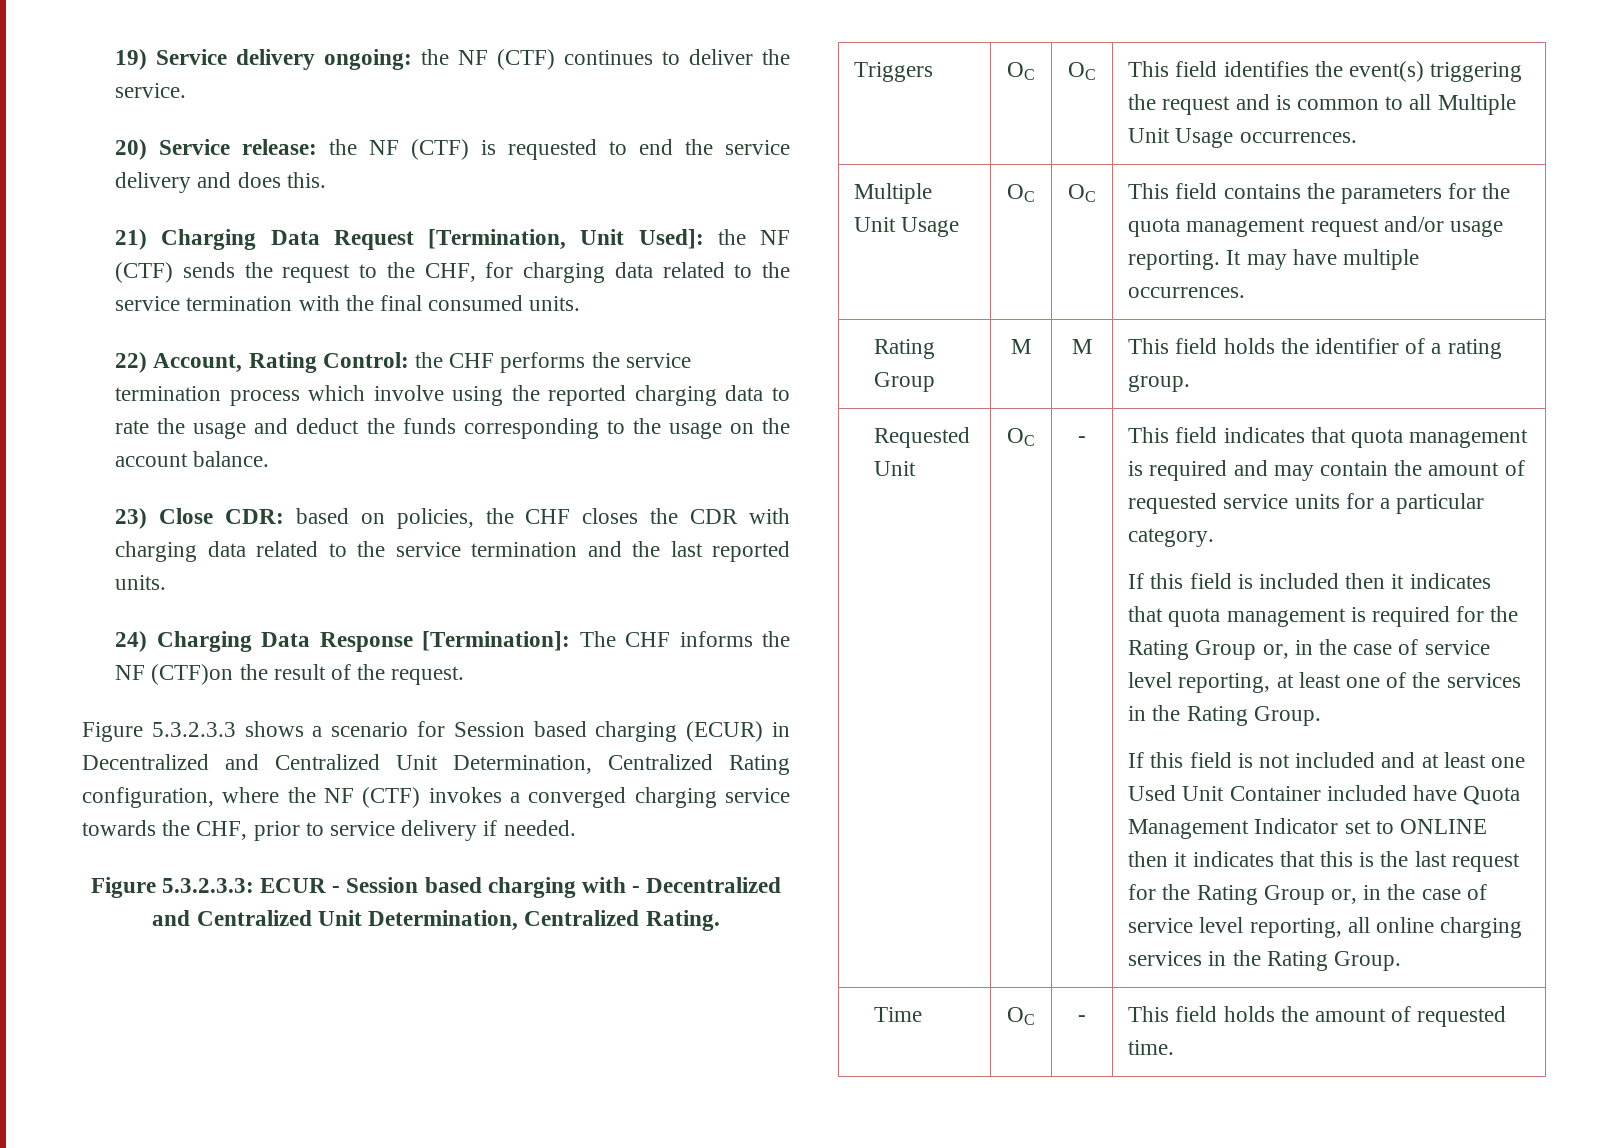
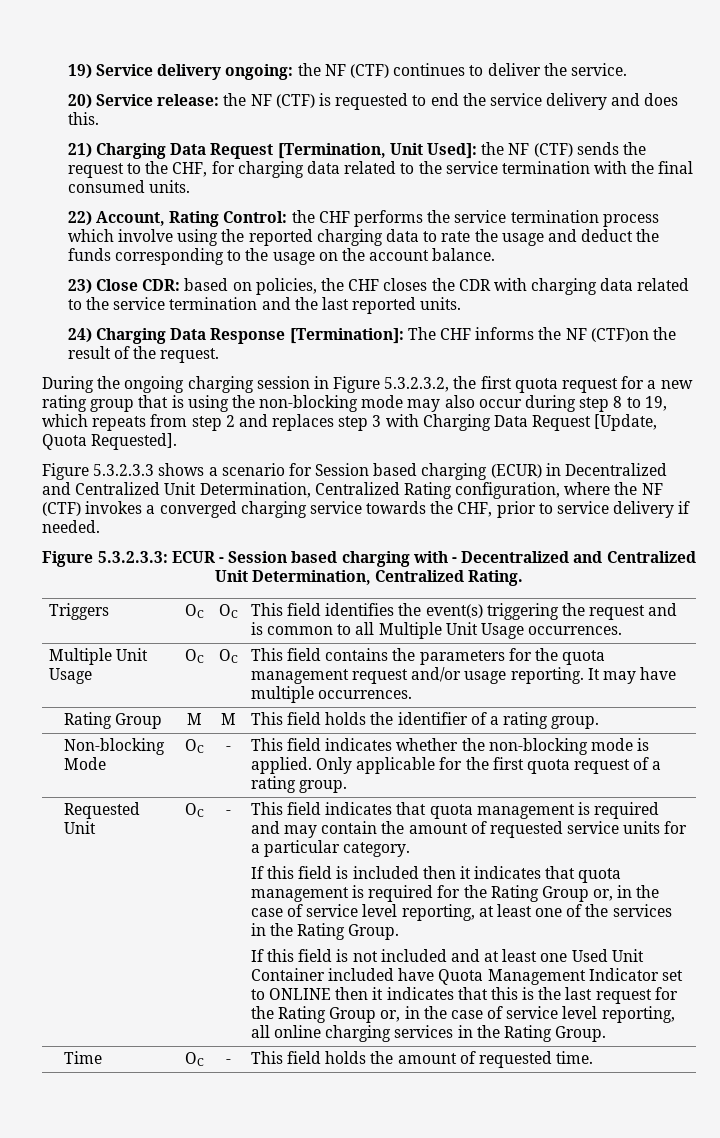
(465, 675) none -> [42,376,693,393] [42,395,667,412] [42,414,658,431] [42,433,178,450] // During the ongoing charging session in Figure 5.3.2.3.2, the first quota request for a new rating group that is using the non-blocking mode may also occur during step 8 to 19, which repeats from step 2 and replaces step 3 with Charging Data Request [Update, Quota Requested].
(1191, 383) none -> [64,738,166,755] [64,757,107,770] [185,739,204,753] [225,746,231,751] [250,738,650,755] [250,757,662,774] [250,776,347,793] // Non-blocking Mode | OC | - | This field indicates whether the non-blocking mode is applied. Only applicable for the first quota request of a rating group.

